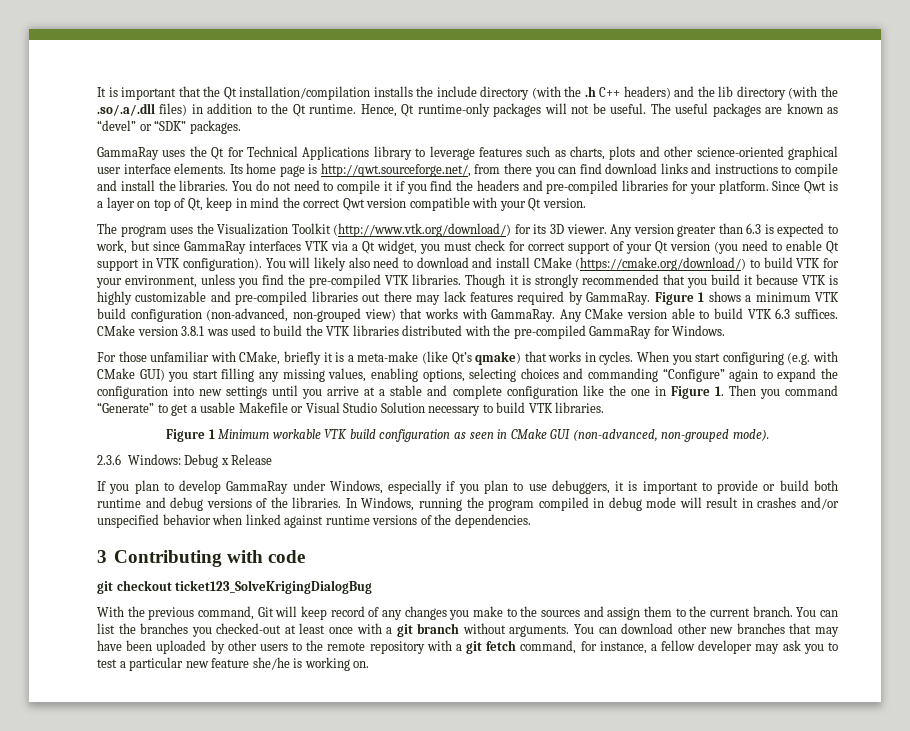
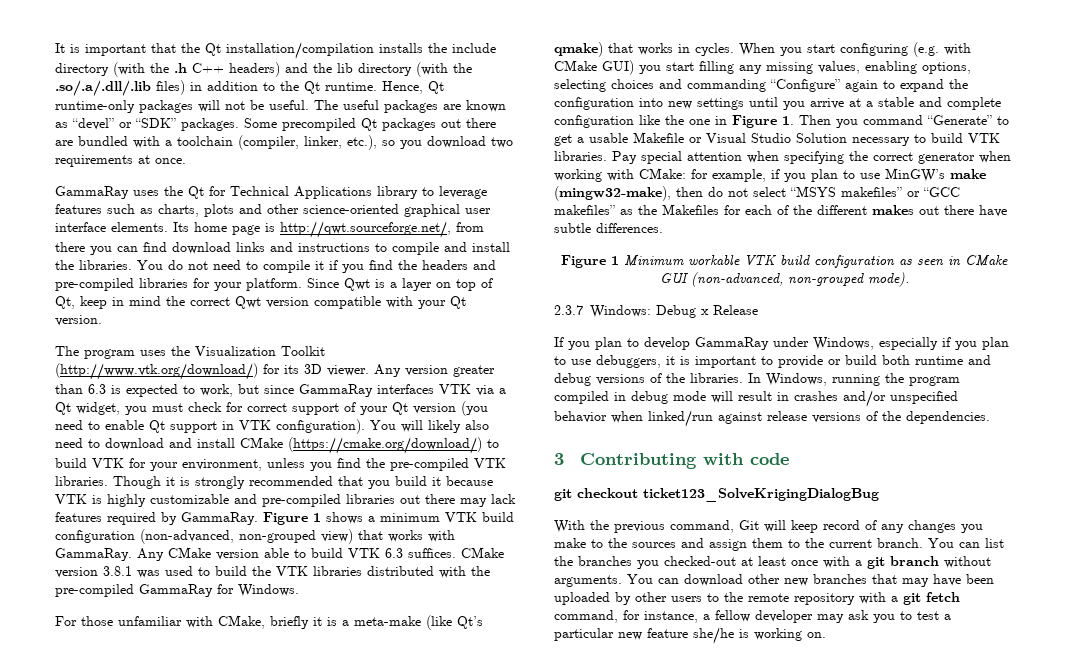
[97,103,155,116] .so/.a/.dll -> [55,80,151,96] .so/.a/.dll/.lib
(241, 127) none -> [244,118,496,131] [55,135,513,150] [55,155,186,167] Some precompiled Qt packages out there are bundled with a toolchain (compiler, linker, etc.), so you download two requirements at once.
(605, 407) none -> [612,151,1011,164] [554,168,986,182] [554,186,960,201] [554,204,1007,217] [554,223,663,233] Pay special attention when specifying the correct generator when working with CMake: for example, if you plan to use MinGW’s make (mingw32-make), then do not select “MSYS makefiles” or “GCC makefiles” as the Makefiles for each of the different makes out there have subtle differences.
[97,454,121,465] 2.3.6 -> [554,305,583,315] 2.3.7
[245,514,370,528] linked against runtime -> [648,410,807,427] linked/run against release

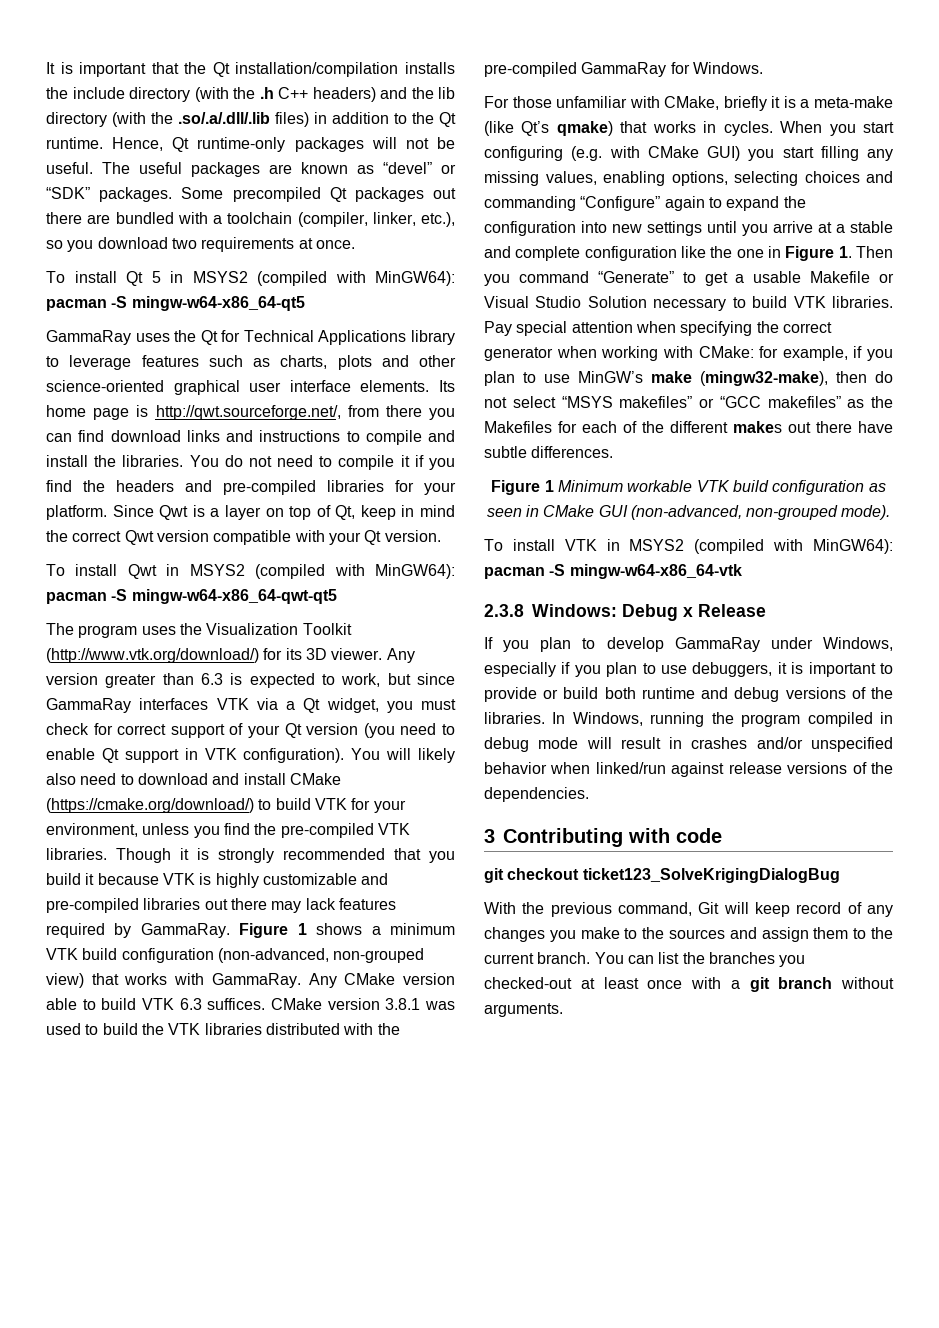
(186, 161) none -> [46,271,455,286] [46,296,305,311] // To install Qt 5 in MSYS2 (compiled with MinGW64): pacman -S mingw-w64-x86_64-qt5
(102, 320) none -> [46,564,455,579] [46,589,337,604] // To install Qwt in MSYS2 (compiled with MinGW64): pacman -S mingw-w64-x86_64-qwt-qt5
[554,305,583,315] 2.3.7 -> [484,539,893,554] [484,564,742,579] [484,604,524,617] To install VTK in MSYS2 (compiled with MinGW64): pacman -S mingw-w64-x86_64-vtk // 2.3.8
[627,574,994,587] [554,592,960,605] [554,610,951,623] [554,627,826,644] You can download other new branches that may have been uploaded by other users to the remote repository with a git fetch command, for instance, a fellow developer may ask you to test a particular new feature she/he is working on. -> (563, 1010) none

